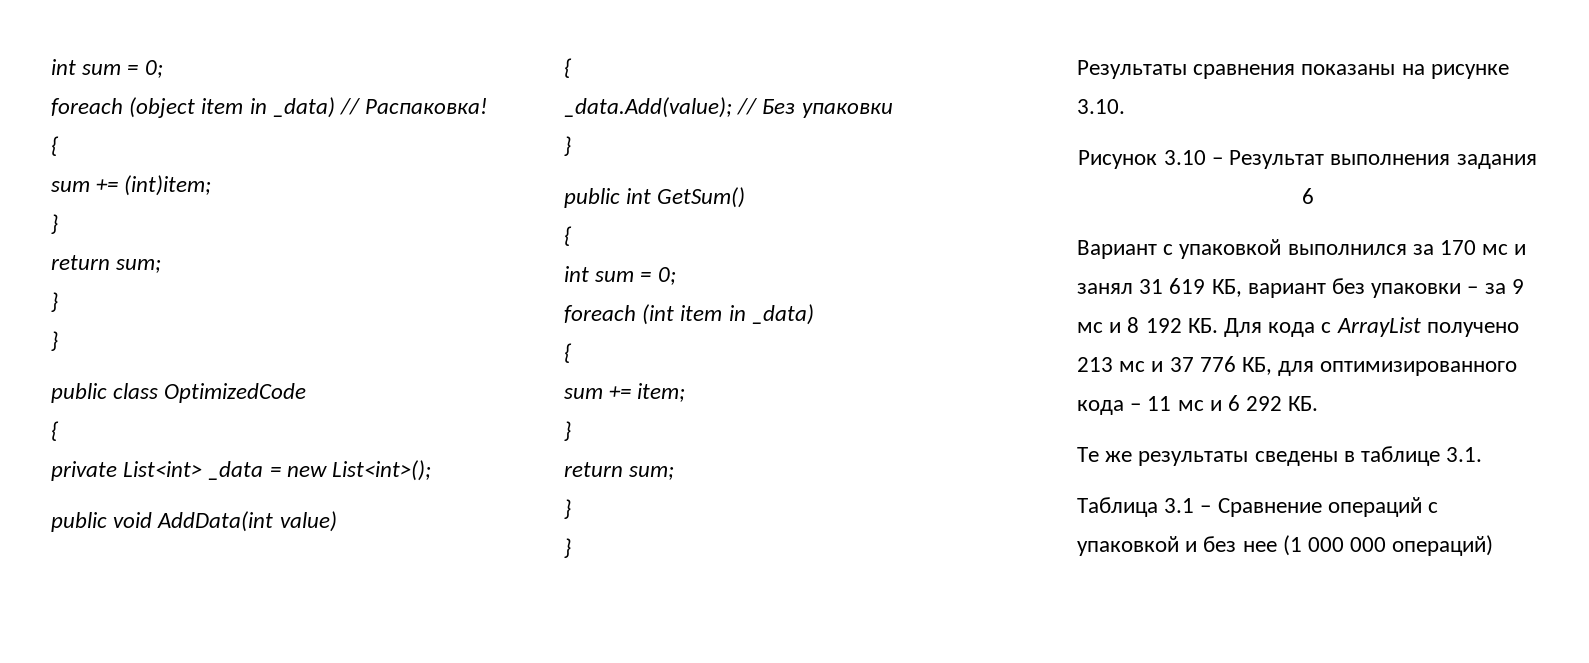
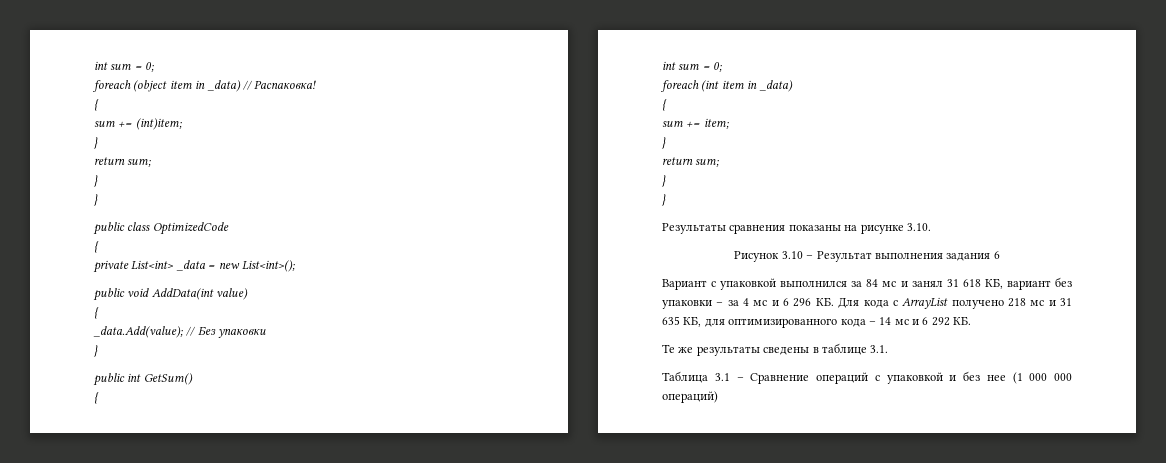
[1440,240,1477,255] 170 -> [866,279,879,287] 84
[1169,278,1206,294] 619 -> [962,279,981,287] 618
[1511,279,1524,294] [1077,317,1182,333] 9 мс и 8 192 -> [743,298,812,307] 4 мс и 6 296
[1077,356,1236,372] 213 мс и 37 776 -> [1007,298,1072,307] [662,316,680,325] 218 мс и 31 635
[1147,396,1172,411] 11 -> [879,317,892,325] 14

